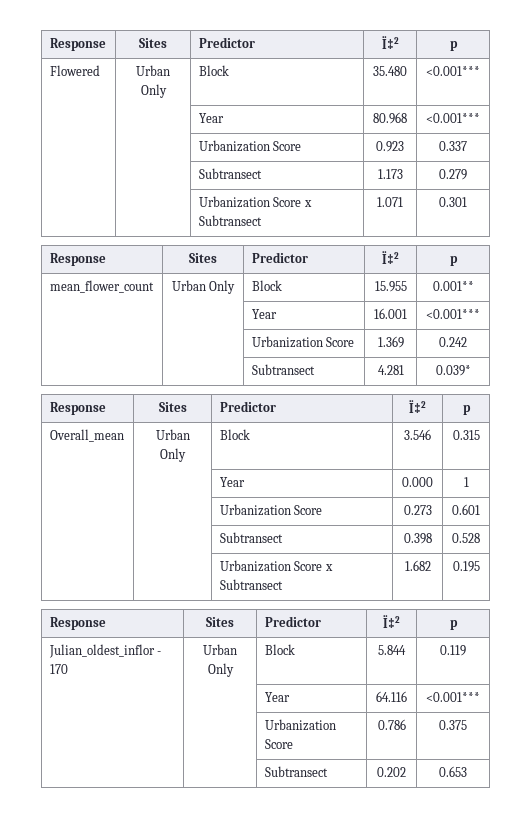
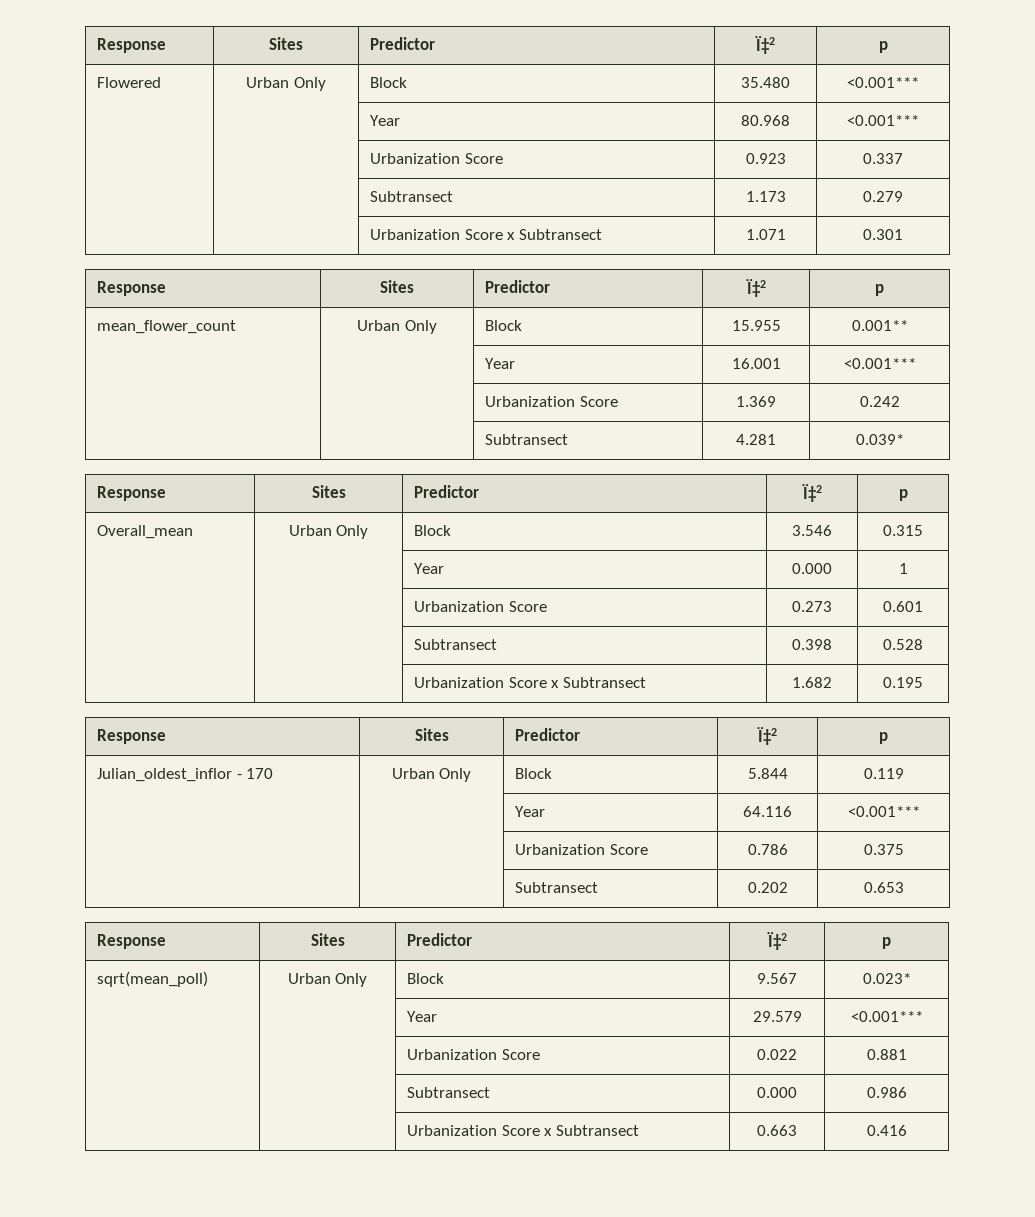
(467, 771) none -> [97,934,167,949] [310,933,345,946] [407,933,473,946] [766,932,787,950] [882,937,891,949] [97,971,209,987] [287,973,368,987] [407,973,445,984] [757,973,797,984] [862,973,911,984] [407,1011,438,1022] [752,1011,802,1022] [850,1011,923,1022] [407,1049,540,1060] [757,1049,797,1060] [866,1049,907,1060] [407,1087,491,1098] [757,1087,797,1098] [866,1087,907,1098] [407,1125,640,1136] [757,1125,797,1136] [866,1125,907,1136] // Response | Sites | Predictor | Ï‡2 | p // sqrt(mean_poll) | Urban Only | Block | 9.567 | 0.023* // | | Year | 29.579 | <0.001*** // | | Urbanization Score | 0.022 | 0.881 // | | Subtransect | 0.000 | 0.986 // | | Urbanization Score x Subtransect | 0.663 | 0.416

